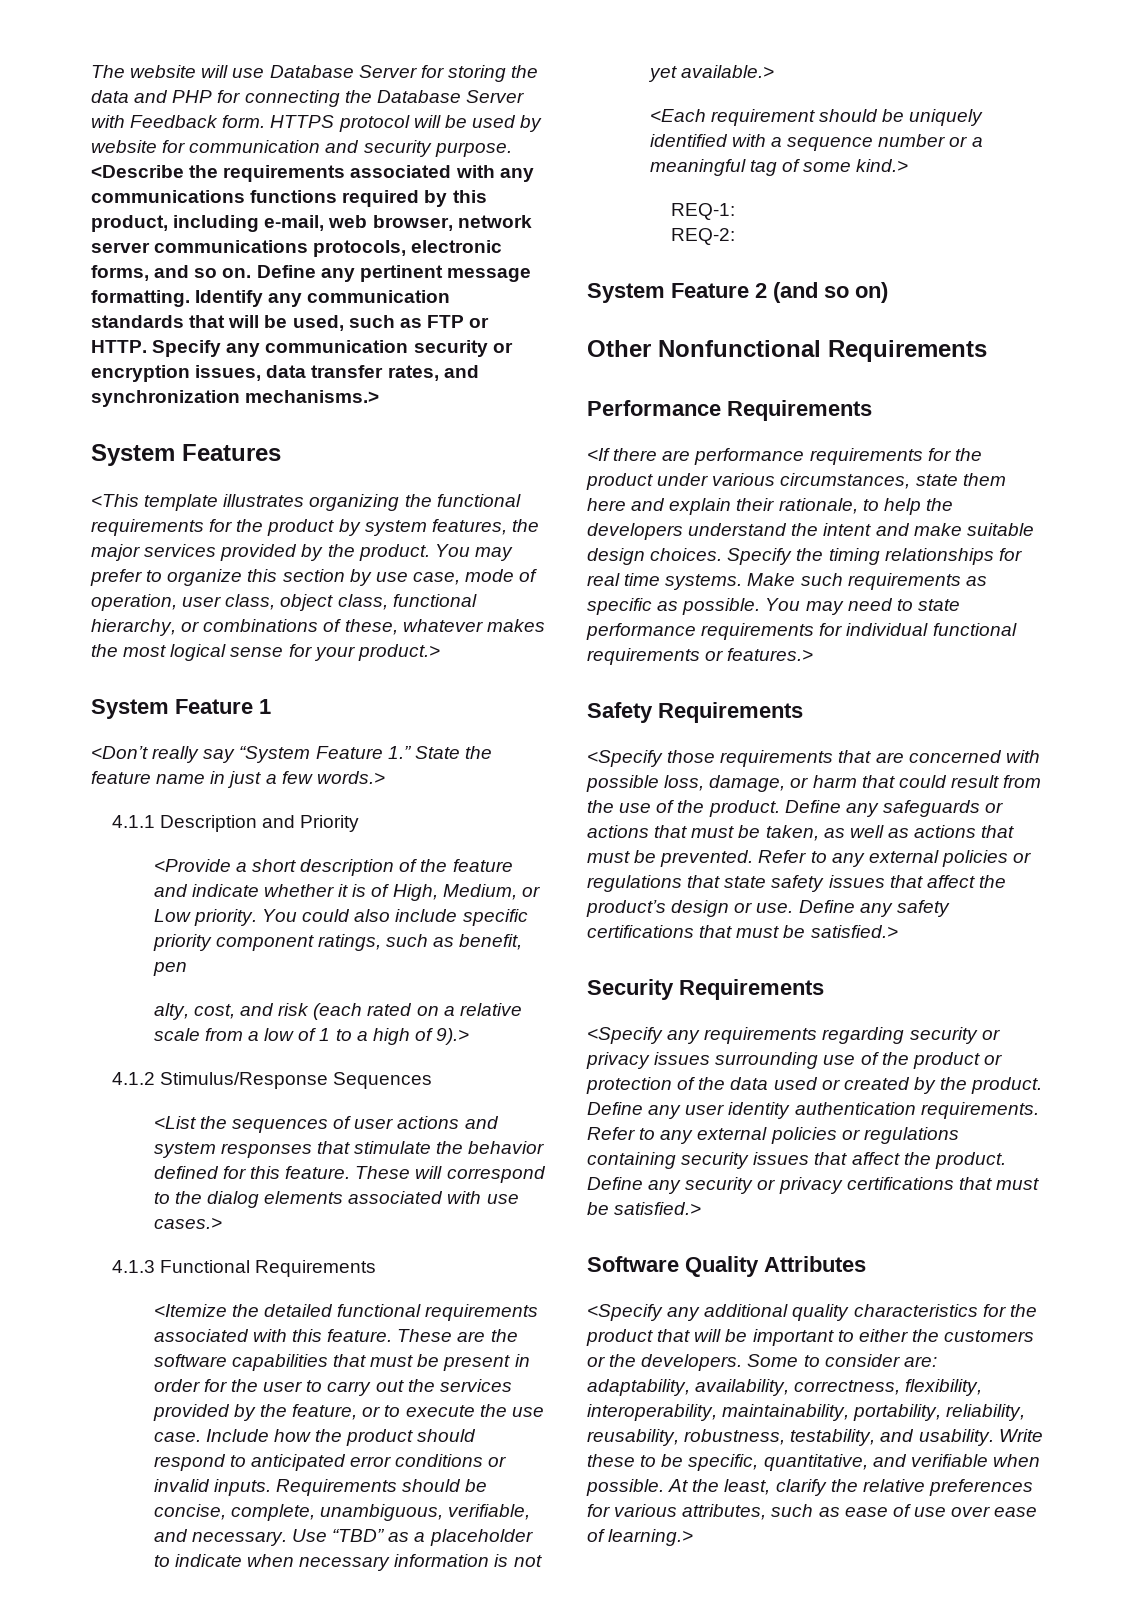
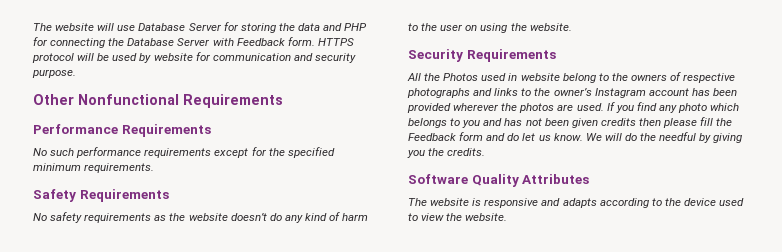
[91,165,534,182] [91,190,487,207] [91,215,532,232] [91,240,503,257] [91,265,531,282] [91,290,451,307] [91,315,490,331] [91,340,513,357] [91,365,479,382] [91,390,380,407] [91,444,281,466] [91,494,521,511] [91,519,539,536] [91,544,513,561] [90,569,538,586] [91,594,477,611] [91,619,545,636] [91,644,440,661] [91,699,271,719] [91,746,492,763] [91,771,385,788] [111,815,360,832] [153,859,513,876] [153,884,540,901] [153,909,528,926] [152,934,523,951] [152,962,187,976] [153,1003,522,1020] [153,1028,470,1045] [111,1072,433,1089] [153,1116,499,1133] [153,1141,545,1158] [153,1166,546,1183] [153,1191,519,1208] [153,1217,222,1229] [111,1260,377,1277] [153,1304,539,1321] [153,1329,518,1342] [153,1354,530,1371] [153,1379,512,1396] [152,1404,544,1421] [153,1429,477,1446] [153,1454,507,1471] [153,1479,488,1496] [153,1504,531,1521] [153,1529,533,1546] [153,1554,542,1571] [647,65,774,82] [649,109,984,126] [649,134,983,151] [649,159,909,176] [670,203,735,220] [670,228,735,245] [587,282,888,303] <Describe the requirements associated with any communications functions required by this product, including e-mail, web browser, network server communications protocols, electronic forms, and so on. Define any pertinent message formatting. Identify any communication standards that will be used, such as FTP or HTTP. Specify any communication security or encryption issues, data transfer rates, and synchronization mechanisms.> // System Features // <This template illustrates organizing the functional requirements for the product by system features, the major services provided by the product. You may prefer to organize this section by use case, mode of operation, user class, object class, functional hierarchy, or combinations of these, whatever makes the most logical sense for your product.> // System Feature 1 // <Don’t really say “System Feature 1.” State the feature name in just a few words.> // 4.1.1 Description and Priority // <Provide a short description of the feature and indicate whether it is of High, Medium, or Low priority. You could also include specific priority component ratings, such as benefit, pen // alty, cost, and risk (each rated on a relative scale from a low of 1 to a high of 9).> // 4.1.2 Stimulus/Response Sequences // <List the sequences of user actions and system responses that stimulate the behavior defined for this feature. These will correspond to the dialog elements associated with use cases.> // 4.1.3 Functional Requirements // <Itemize the detailed functional requirements associated with this feature. These are the software capabilities that must be present in order for the user to carry out the services provided by the feature, or to execute the use case. Include how the product should respond to anticipated error conditions or invalid inputs. Requirements should be concise, complete, unambiguous, verifiable, and necessary. Use “TBD” as a placeholder to indicate when necessary information is not yet available.> // <Each requirement should be uniquely identified with a sequence number or a meaningful tag of some kind.> // REQ-1: // REQ-2: // System Feature 2 (and so on) -> (76, 73) none
[587,448,982,465] [586,473,1006,490] [587,498,953,515] [587,523,1034,540] [587,548,1022,565] [587,573,987,590] [587,598,960,615] [586,623,1017,640] [587,648,814,665] [587,702,803,723] [587,750,1040,767] [586,775,1042,792] [587,800,1004,817] [587,825,1015,841] [587,850,1032,867] [587,875,1006,892] [586,900,950,917] [587,925,898,938] [587,979,824,1000] [587,1027,1000,1044] [586,1052,1002,1069] [586,1077,1043,1094] [587,1102,1039,1119] [587,1127,959,1144] [587,1152,1006,1169] [587,1177,1039,1194] [587,1202,702,1215] [587,1256,866,1277] [587,1304,1037,1321] [586,1329,1035,1346] [587,1354,937,1371] [587,1379,983,1396] [587,1404,1026,1421] [587,1429,1043,1446] [587,1454,1040,1471] [586,1479,1033,1496] [587,1504,1038,1520] [587,1529,694,1546] <If there are performance requirements for the product under various circumstances, state them here and explain their rationale, to help the developers understand the intent and make suitable design choices. Specify the timing relationships for real time systems. Make such requirements as specific as possible. You may need to state performance requirements for individual functional requirements or features.> // Safety Requirements // <Specify those requirements that are concerned with possible loss, damage, or harm that could result from the use of the product. Define any safeguards or actions that must be taken, as well as actions that must be prevented. Refer to any external policies or regulations that state safety issues that affect the product’s design or use. Define any safety certifications that must be satisfied.> // Security Requirements // <Specify any requirements regarding security or privacy issues surrounding use of the product or protection of the data used or created by the product. Define any user identity authentication requirements. Refer to any external policies or regulations containing security issues that affect the product. Define any security or privacy certifications that must be satisfied.> // Software Quality Attributes // <Specify any additional quality characteristics for the product that will be important to either the customers or the developers. Some to consider are: adaptability, availability, correctness, flexibility, interoperability, maintainability, portability, reliability, reusability, robustness, testability, and usability. Write these to be specific, quantitative, and verifiable when possible. At the least, clarify the relative preferences for various attributes, such as ease of use over ease of learning.> -> [33,147,335,158] [33,163,155,173] [33,189,169,202] [33,212,369,223] [408,23,572,33] [408,49,556,62] [407,72,736,83] [407,88,737,98] [407,102,740,113] [408,117,733,128] [408,132,743,143] [407,148,486,158] [408,174,590,187] [408,198,745,208] [408,213,508,221] No such performance requirements except for the specified minimum requirements. // Safety Requirements // No safety requirements as the website doesn’t do any kind of harm to the user on using the website. // Security Requirements // All the Photos used in website belong to the owners of respective photographs and links to the owner’s Instagram account has been provided wherever the photos are used. If you find any photo which belongs to you and has not been given credits then please fill the Feedback form and do let us know. We will do the needful by giving you the credits. // Software Quality Attributes // The website is responsive and adapts according to the device used to view the website.

